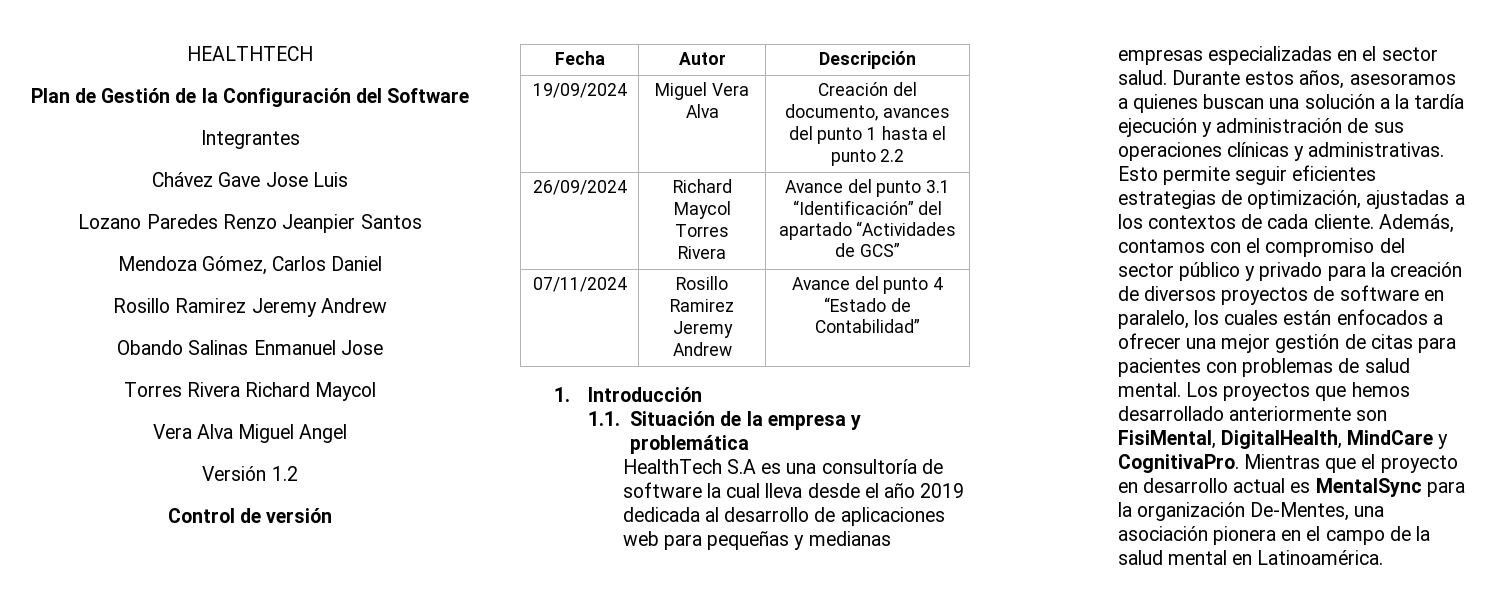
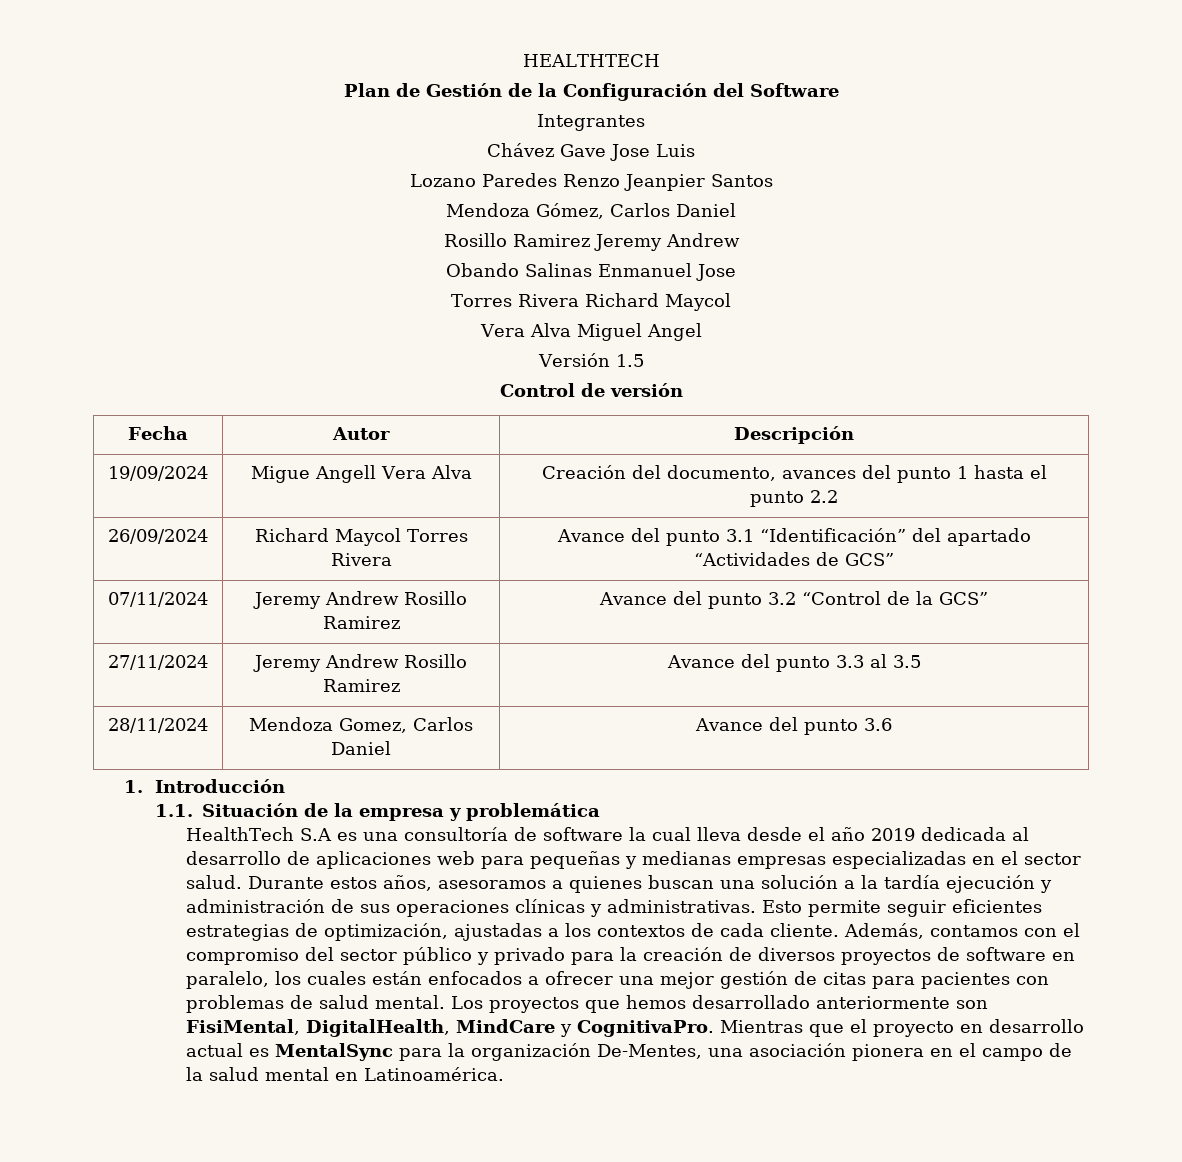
[271,466,298,481] 1.2 -> [615,354,644,367] 1.5
[655,82,708,100] Miguel -> [250,465,376,483] Migue Angell
[676,276,728,290] [670,299,734,312] [672,321,733,338] [672,342,732,356] [791,276,944,294] [824,297,911,312] [815,319,920,333] Rosillo Ramirez Jeremy Andrew | Avance del punto 4 “Estado de Contabilidad” -> [253,591,467,609] [322,616,400,629] [599,591,988,609] [108,655,208,670] [253,654,467,672] [322,679,400,692] [666,654,921,672] [108,718,208,733] [249,717,473,733] [331,741,391,755] [695,717,892,735] Jeremy Andrew Rosillo Ramirez | Avance del punto 3.2 “Control de la GCS” // 27/11/2024 | Jeremy Andrew Rosillo Ramirez | Avance del punto 3.3 al 3.5 // 28/11/2024 | Mendoza Gomez, Carlos Daniel | Avance del punto 3.6

